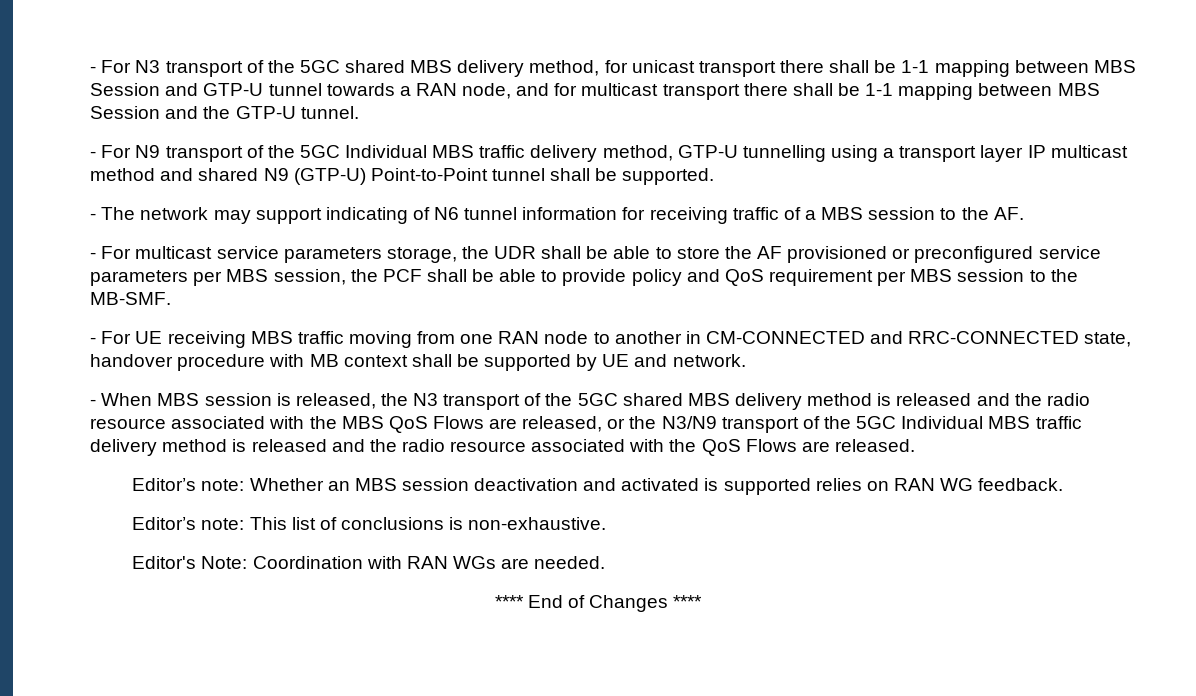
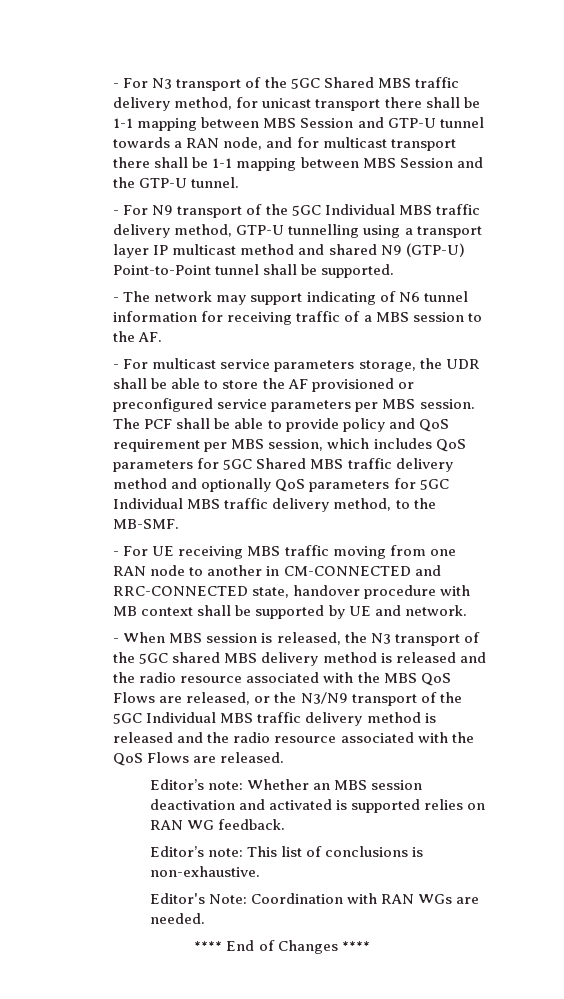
[345,60,453,73] shared MBS -> [323,77,459,88] Shared MBS traffic
[273,269,378,285] session, the -> [419,399,475,409] [113,418,141,429] session. The
[957,269,1025,282] session -> [268,438,466,452] [113,458,453,472] [113,478,449,492] [113,498,392,512] session, which includes QoS parameters for 5GC Shared MBS traffic delivery method and optionally QoS parameters for 5GC Individual MBS traffic delivery method,

